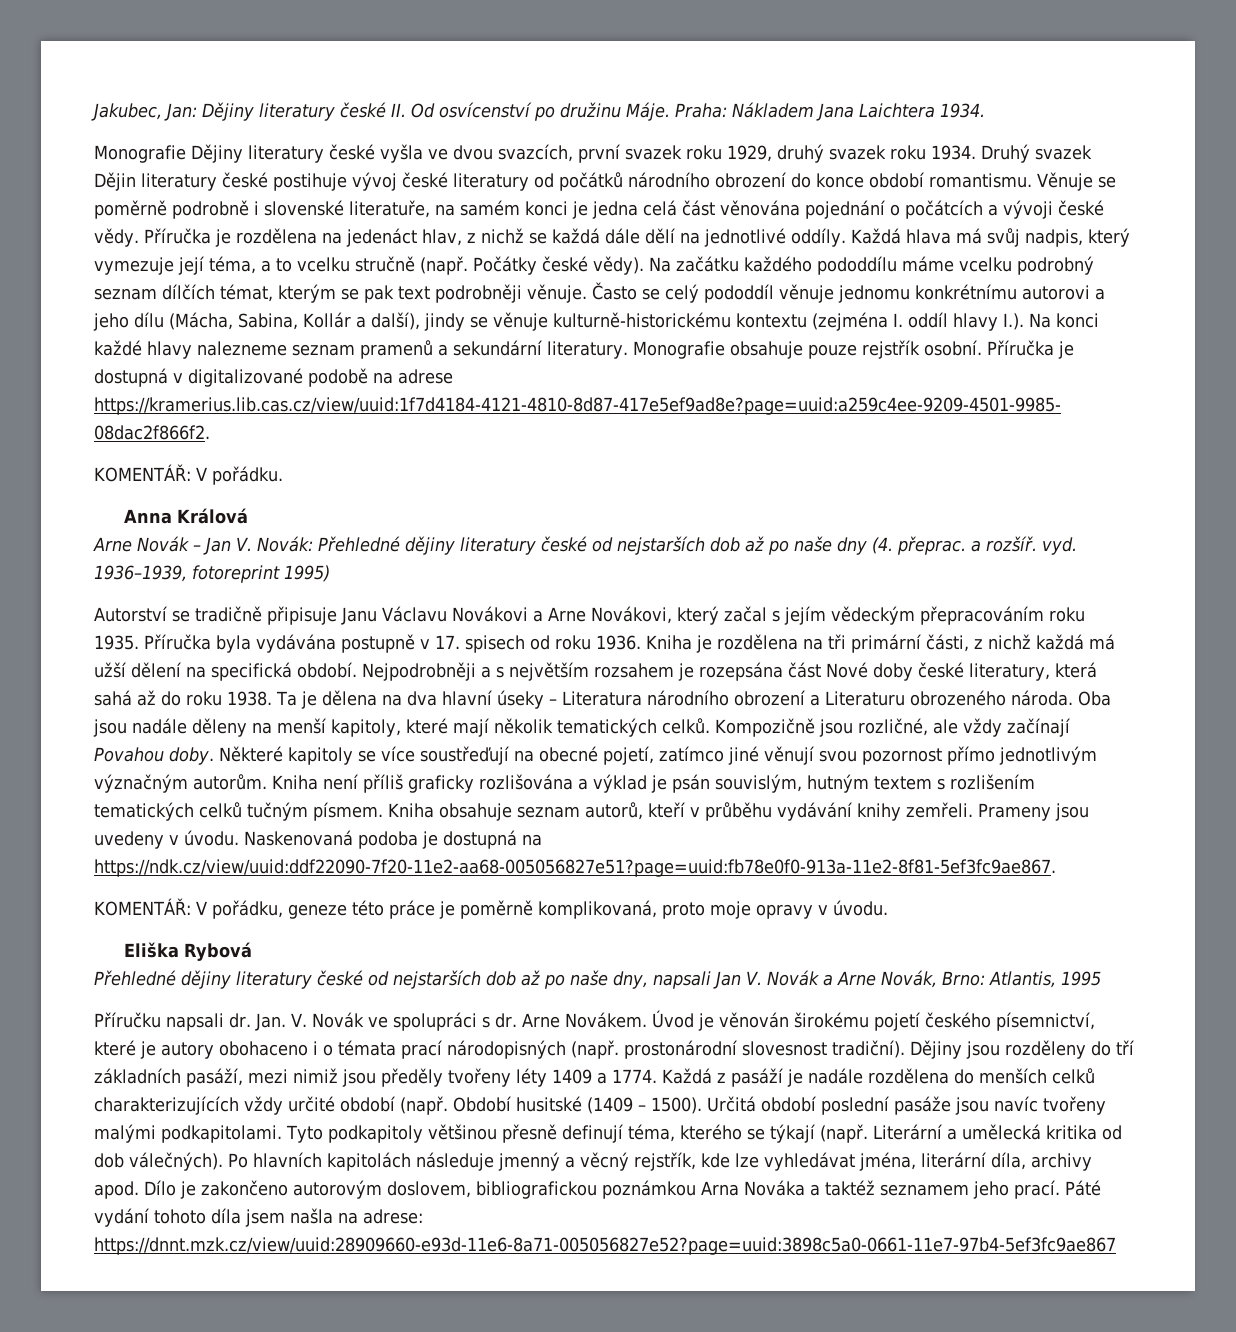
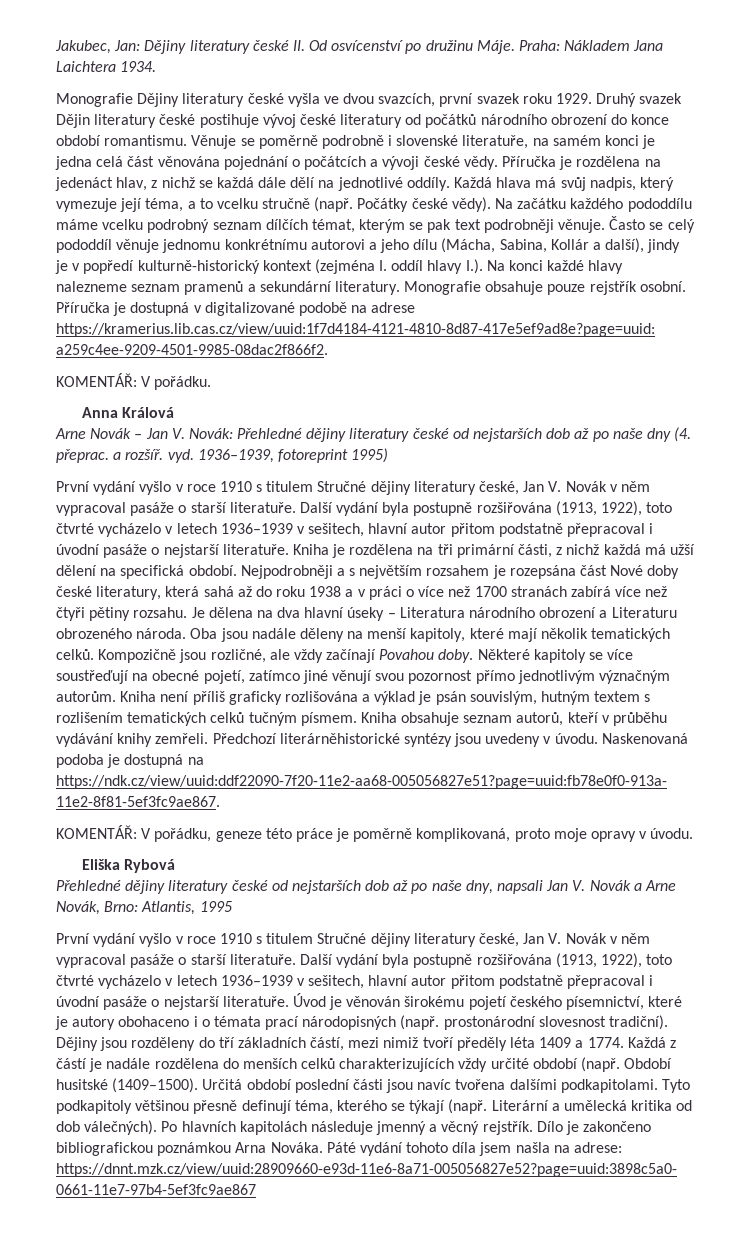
[727,144,976,163] 1929, druhý svazek roku 1934. -> [556,93,593,104] 1929.
[469,312,807,331] se věnuje kulturně-historickému kontextu -> [55,260,312,274] je v popředí kulturně-historický kontext
[94,606,1085,625] [94,634,641,653] Autorství se tradičně připisuje Janu Václavu Novákovi a Arne Novákovi, který začal s jejím vědeckým přepracováním roku 1935. Příručka byla vydávána postupně v 17. spisech od roku 1936. -> [56,481,650,495] [56,501,673,516] [56,523,654,537] [56,544,289,558] První vydání vyšlo v roce 1910 s titulem Stručné dějiny literatury české, Jan V. Novák v něm vypracoval pasáže o starší literatuře. Další vydání byla postupně rozšiřována (1913, 1922), toto čtvrté vycházelo v letech 1936–1939 v sešitech, hlavní autor přitom podstatně přepracoval i úvodní pasáže o nejstarší literatuře.
[227,691,317,709] 1938. Ta je -> [309,586,668,600] [56,607,205,621] 1938 a v práci o více než 1700 stranách zabírá více než čtyři pětiny rozsahu. Je
[978,803,1051,821] Prameny -> [212,733,452,747] Předchozí literárněhistorické syntézy
[94,1012,647,1031] Příručku napsali dr. Jan. V. Novák ve spolupráci s dr. Arne Novákem. -> [56,933,650,947] [56,953,673,968] [56,975,654,989] [56,996,289,1010] První vydání vyšlo v roce 1910 s titulem Stručné dějiny literatury české, Jan V. Novák v něm vypracoval pasáže o starší literatuře. Další vydání byla postupně rozšiřována (1913, 1922), toto čtvrté vycházelo v letech 1936–1939 v sešitech, hlavní autor přitom podstatně přepracoval i úvodní pasáže o nejstarší literatuře.
[186,1068,243,1087] pasáží, -> [310,1037,345,1051] částí,
[342,1068,547,1087] jsou předěly tvořeny léty -> [422,1037,536,1051] tvoří předěly léta
[731,1068,783,1087] pasáží -> [56,1058,87,1069] částí
[586,1097,702,1114] (1409 – 1500). -> [112,1078,199,1093] (1409–1500).
[893,1096,951,1115] pasáže -> [352,1079,383,1090] části
[1042,1096,1106,1115] [94,1124,156,1143] tvořeny malými -> [455,1079,557,1090] tvořena dalšími
[634,1152,1092,1171] [94,1181,139,1199] rejstřík, kde lze vyhledávat jména, literární díla, archivy apod. -> [482,1121,533,1135] rejstřík.
[293,1180,471,1199] autorovým doslovem, -> (652, 1126) none
[744,1180,1060,1199] Nováka a taktéž seznamem jeho prací. -> [270,1142,323,1153] Nováka.

